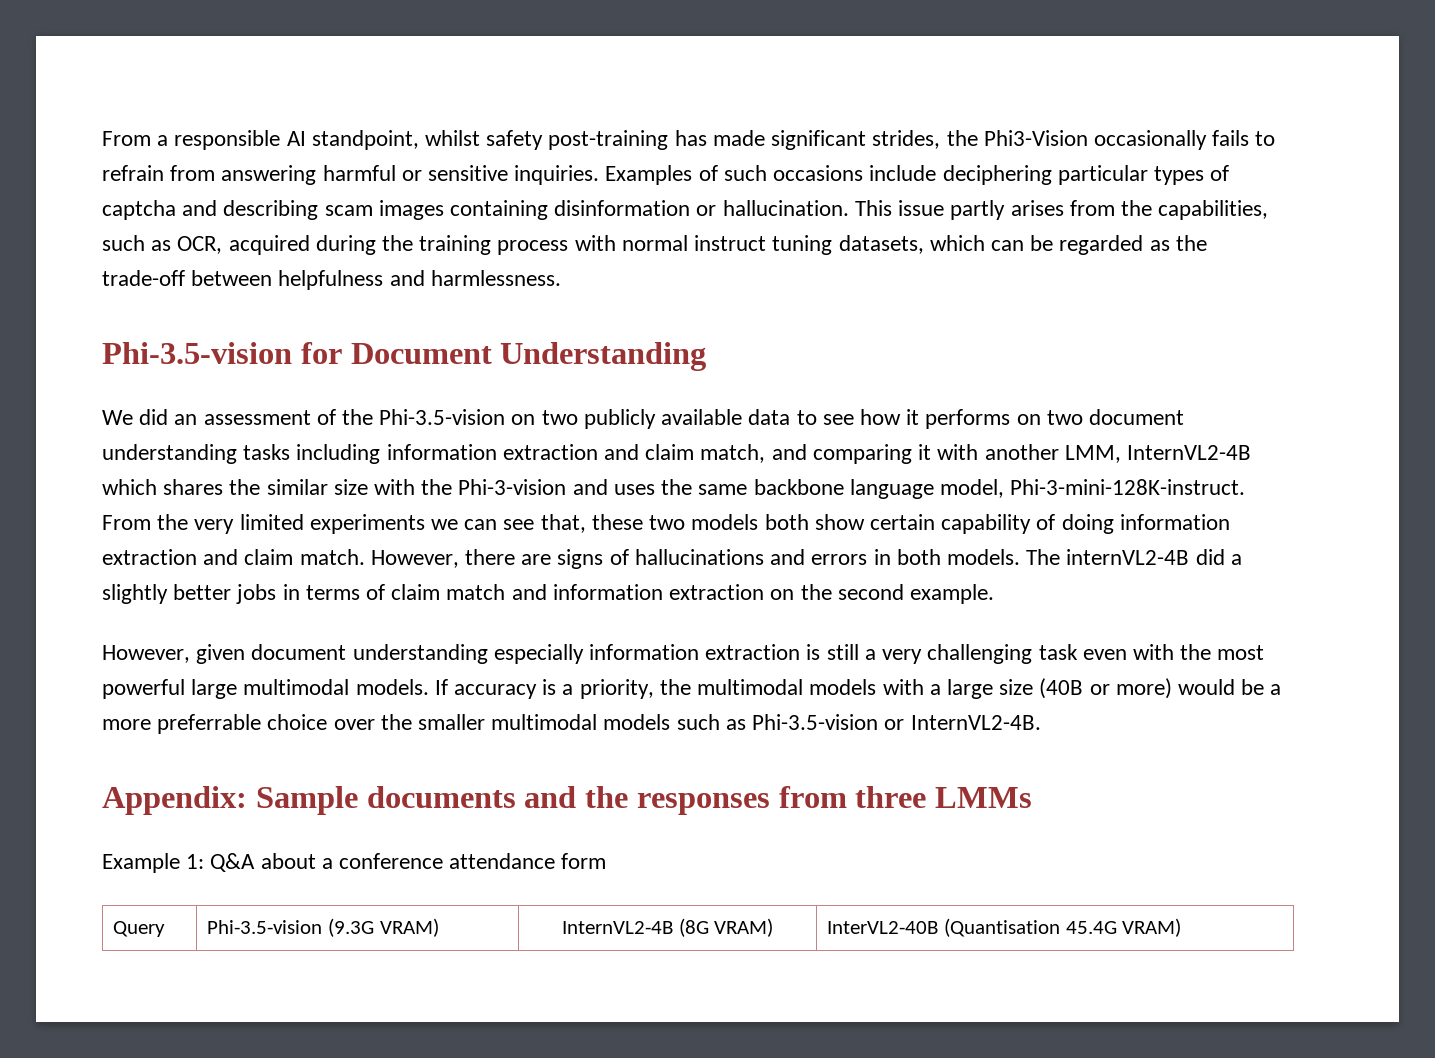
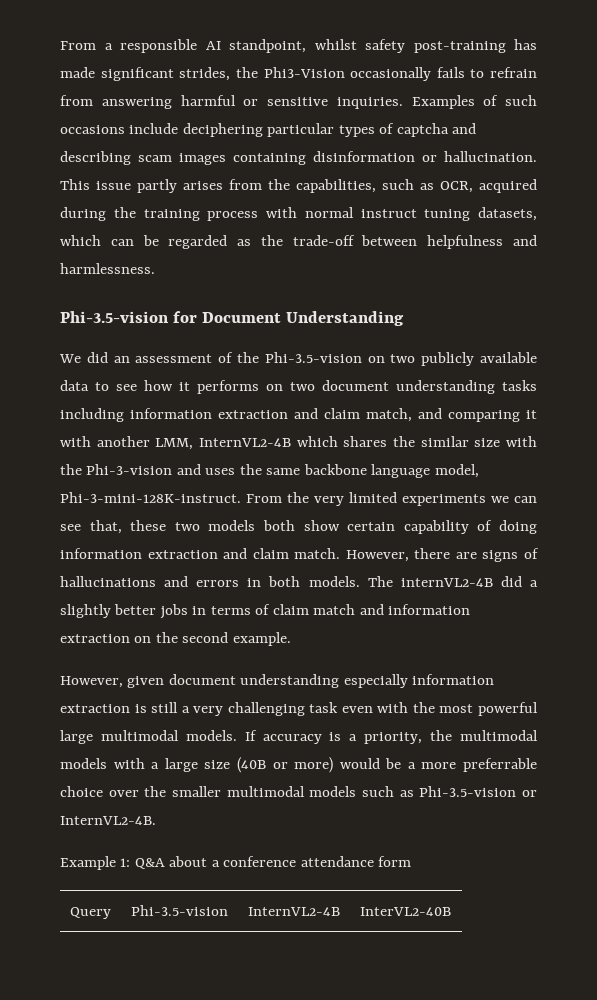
[102,786,1033,815] // Appendix: Sample documents and the responses from three LMMs -> (156, 820) none
[328,918,439,937] [561,918,774,937] (9.3G VRAM) | InternVL2-4B (8G VRAM) -> [247,907,340,916] | InternVL2-4B
[944,918,1182,937] (Quantisation 45.4G VRAM) -> (451, 911) none

